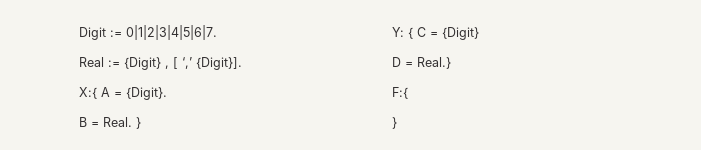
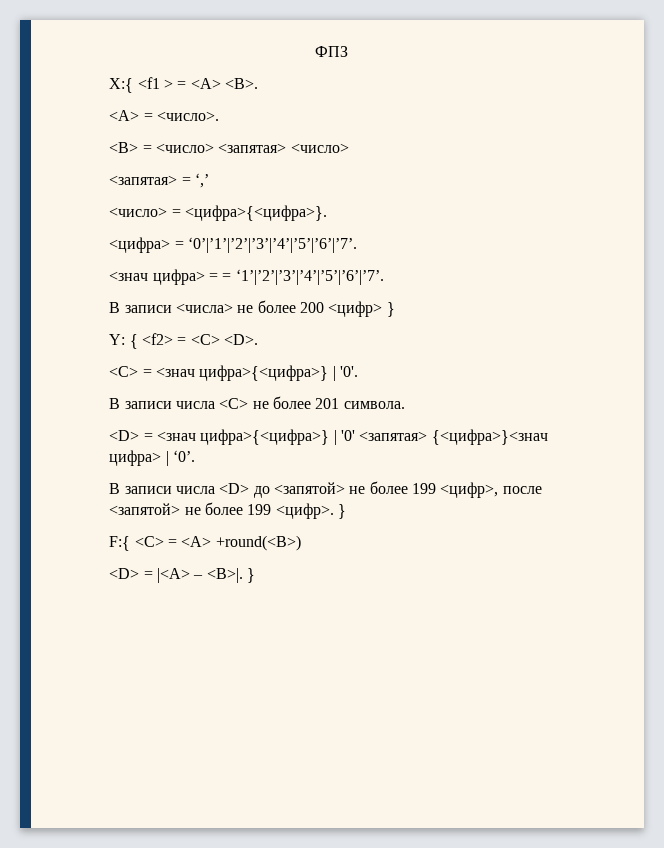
[79,25,218,40] [79,57,243,70] [79,87,168,100] [79,117,142,129] [392,27,480,40] [392,57,452,69] [392,87,409,99] Digit := 0|1|2|3|4|5|6|7. // Real := {Digit} , [ ‘,’ {Digit}]. // X:{ A = {Digit}. // B = Real. } // Y: { C = {Digit} // D = Real.} // F:{ // -> [314,46,348,57] [109,77,258,93] [109,110,219,121] [109,142,349,153] [109,173,209,188] [109,205,327,221] [109,237,357,253] [109,269,384,285] [109,300,395,317] [109,333,258,349] [109,365,358,381] [109,396,405,409] [109,429,548,445] [109,450,195,466] [109,481,542,498] [109,502,346,519] [109,535,301,551] [109,568,243,583] ФПЗ // X:{ <f1 > = <A> <B>. // <A> = <число>. // <B> = <число> <запятая> <число> // <запятая> = ‘,’ // <число> = <цифра>{<цифра>}. // <цифра> = ‘0’|’1’|’2’|’3’|’4’|’5’|’6’|’7’. // <знач цифра> = = ‘1’|’2’|’3’|’4’|’5’|’6’|’7’. // В записи <числа> не более 200 <цифр> } // Y: { <f2> = <C> <D>. // <C> = <знач цифра>{<цифра>} | '0'. // В записи числа <C> не более 201 символа. // <D> = <знач цифра>{<цифра>} | '0' <запятая> {<цифра>}<знач цифра> | ‘0’. // В записи числа <D> до <запятой> не более 199 <цифр>, после <запятой> не более 199 <цифр>. } // F:{ <C> = <A> +round(<B>) // <D> = |<A> – <B>|.

